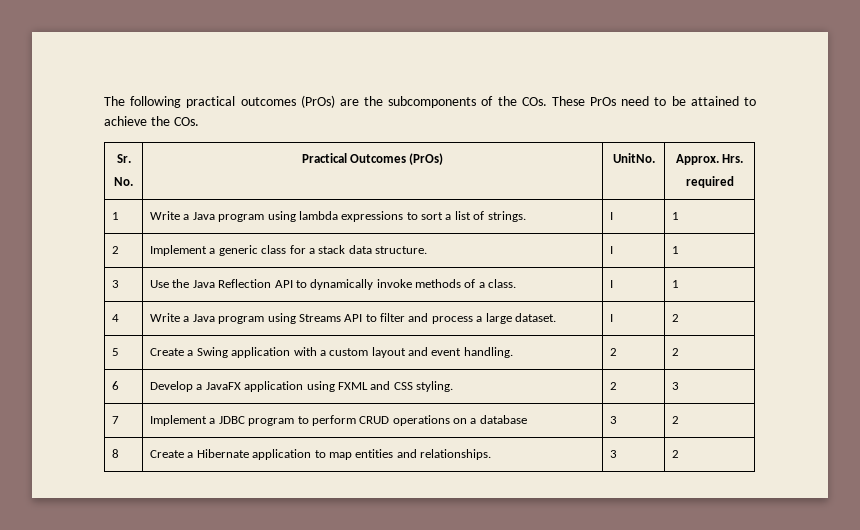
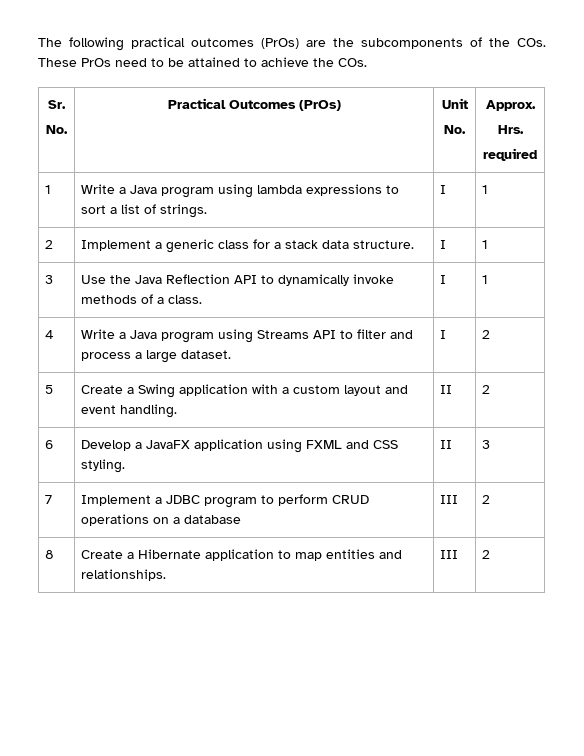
[612,153,655,163] UnitNo. -> [441,98,468,109] [444,125,466,134] Unit // No.
(719, 159) none -> (536, 105) //
[610,348,618,356] 2 -> [440,385,453,394] II
[610,382,618,390] 2 -> [440,440,453,449] II
[610,416,618,424] 3 -> [440,495,459,504] III
[610,450,618,458] 3 -> [440,550,459,559] III

